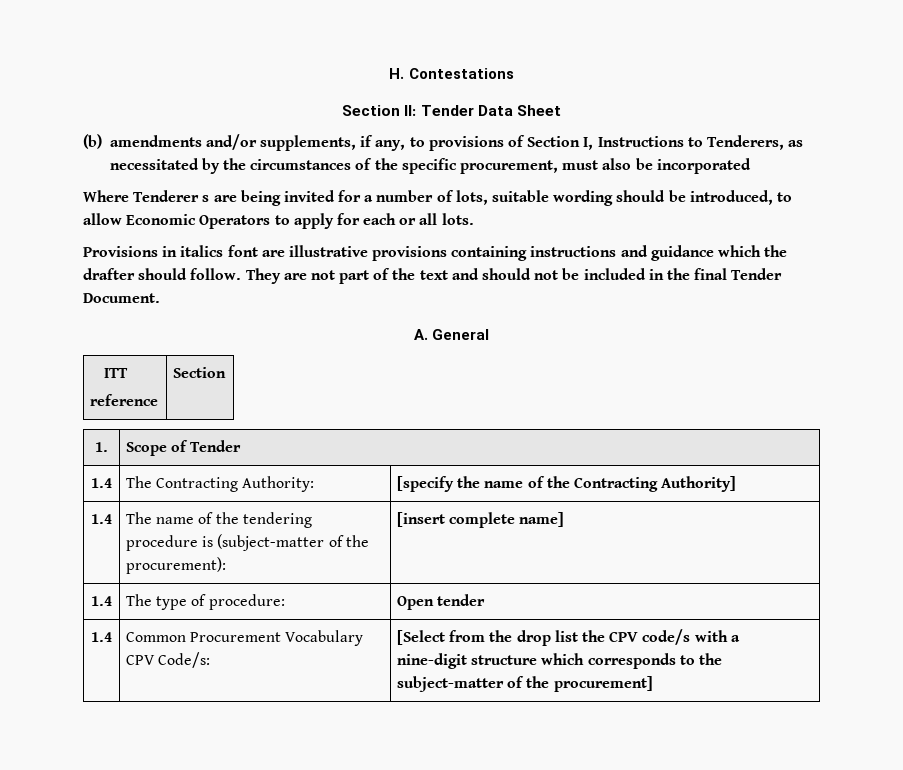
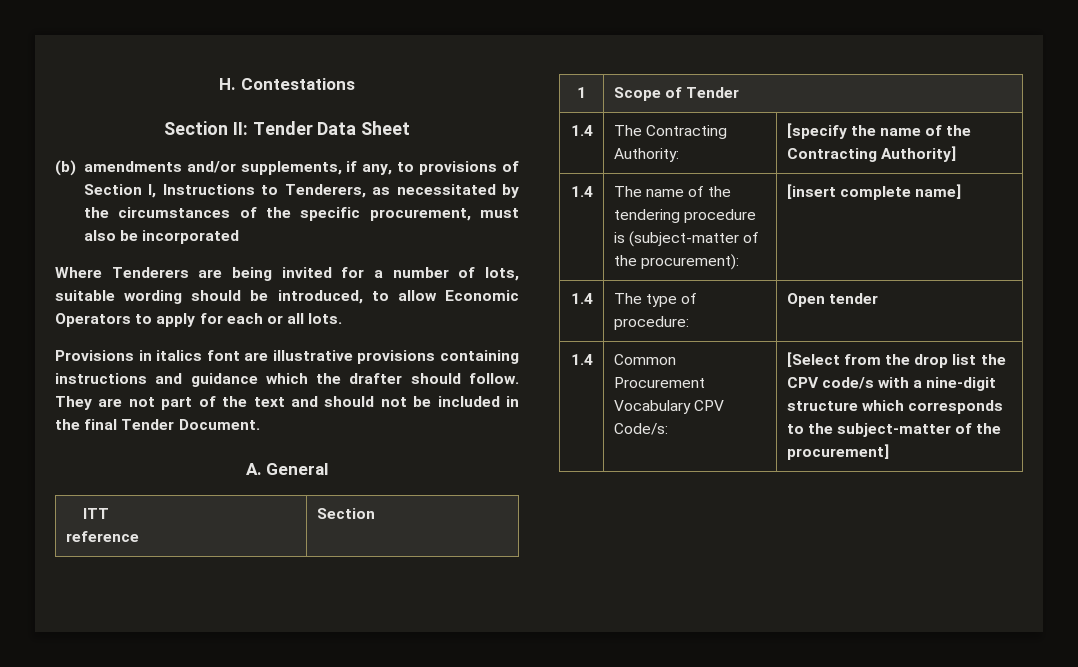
[133,190,210,202] Tenderer s -> [111,267,189,278] Tenderers
[95,442,108,452] 1. -> [577,87,586,98] 1

